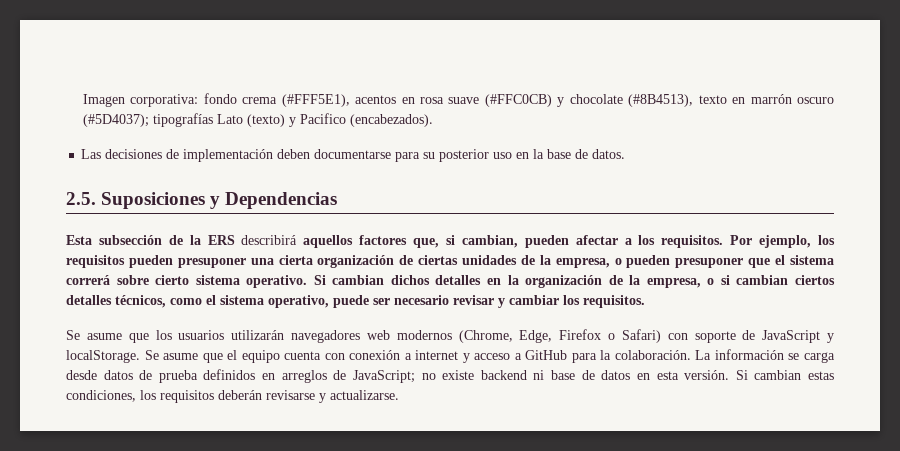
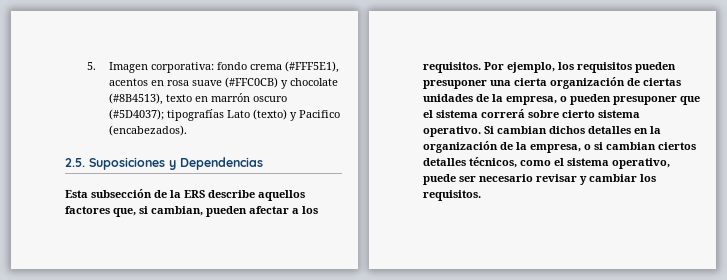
(82, 100) none -> [86,62,96,70] 5.
[81,149,626,162] // Las decisiones de implementación deben documentarse para su posterior uso en la base de datos. -> (187, 130) none
[241,235,298,245] describirá -> [208,190,255,198] describe
[66,329,835,343] [66,349,835,363] [66,369,834,383] [66,390,399,403] // Se asume que los usuarios utilizarán navegadores web modernos (Chrome, Edge, Firefox o Safari) con soporte de JavaScript y localStorage. Se asume que el equipo cuenta con conexión a internet y acceso a GitHub para la colaboración. La información se carga desde datos de prueba definidos en arreglos de JavaScript; no existe backend ni base de datos en esta versión. Si cambian estas condiciones, los requisitos deberán revisarse y actualizarse. -> (481, 195) none

